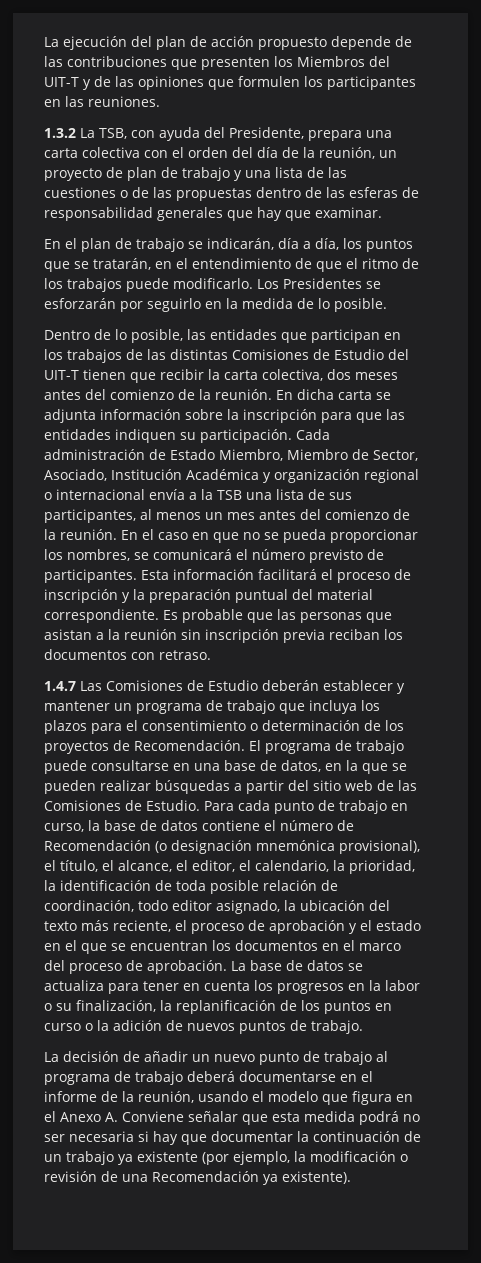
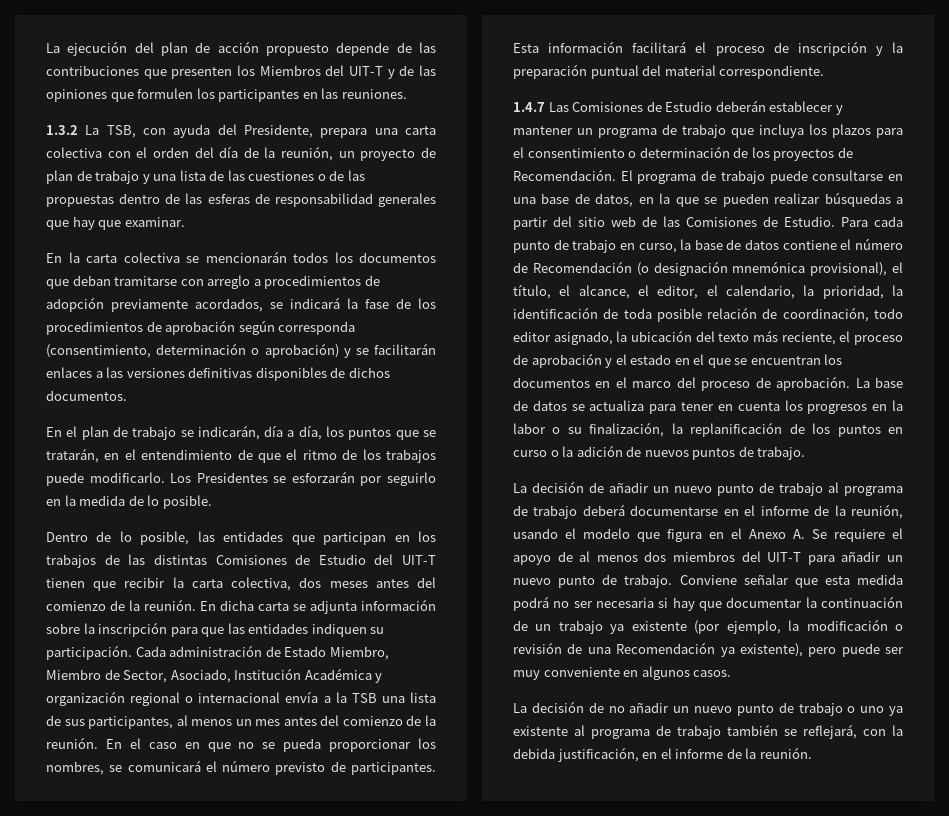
(382, 212) none -> [46,251,436,263] [46,275,380,289] [46,297,436,312] [46,320,356,335] [46,343,437,358] [46,367,390,381] [46,390,127,401] // En la carta colectiva se mencionarán todos los documentos que deban tramitarse con arreglo a procedimientos de adopción previamente acordados, se indicará la fase de los procedimientos de aprobación según corresponda (consentimiento, determinación o aprobación) y se facilitarán enlaces a las versiones definitivas disponibles de dichos documentos.
[163,609,392,623] [44,629,403,643] [44,649,211,660] Es probable que las personas que asistan a la reunión sin inscripción previa reciban los documentos con retraso. -> (825, 72) none
(118, 1117) none -> [812,528,903,542] [513,551,903,565] [513,574,673,588] Se requiere el apoyo de al menos dos miembros del UIT-T para añadir un nuevo punto de trabajo.
[282,1171,351,1184] existente). -> [739,643,904,657] [513,666,732,680] [513,701,903,716] [513,724,903,739] [513,747,812,762] existente), pero puede ser muy conveniente en algunos casos. // La decisión de no añadir un nuevo punto de trabajo o uno ya existente al programa de trabajo también se reflejará, con la debida justificación, en el informe de la reunión.

